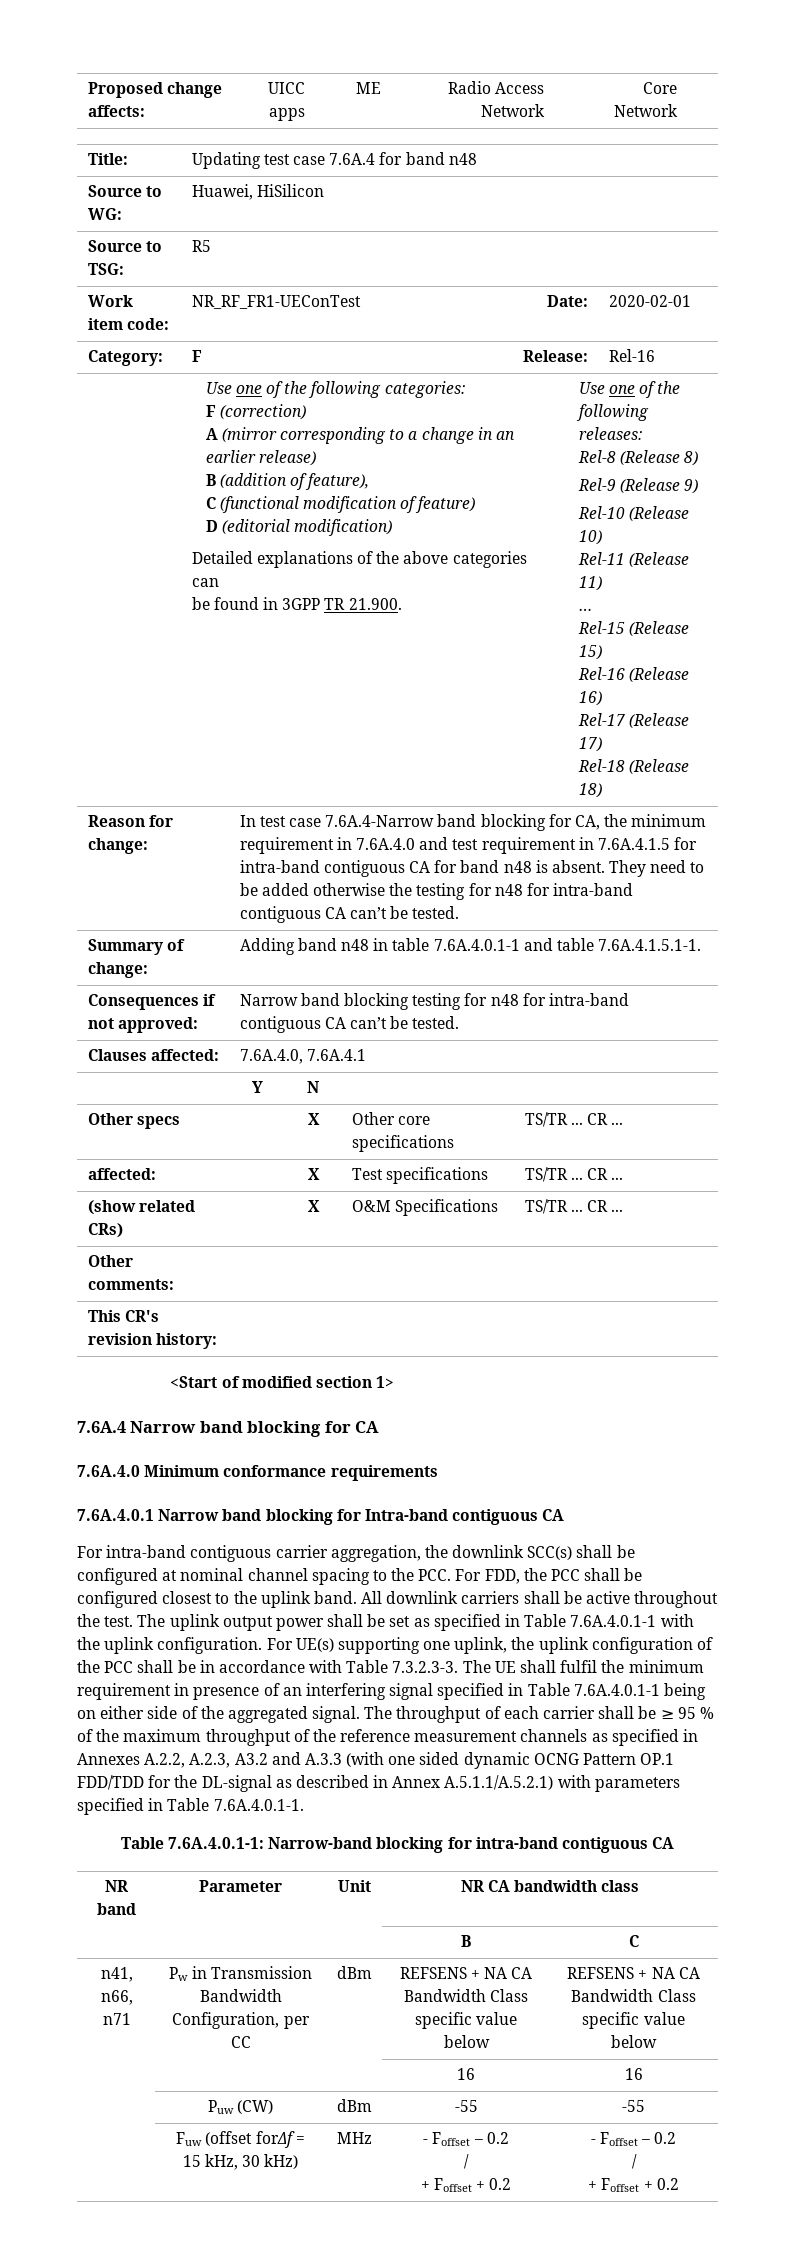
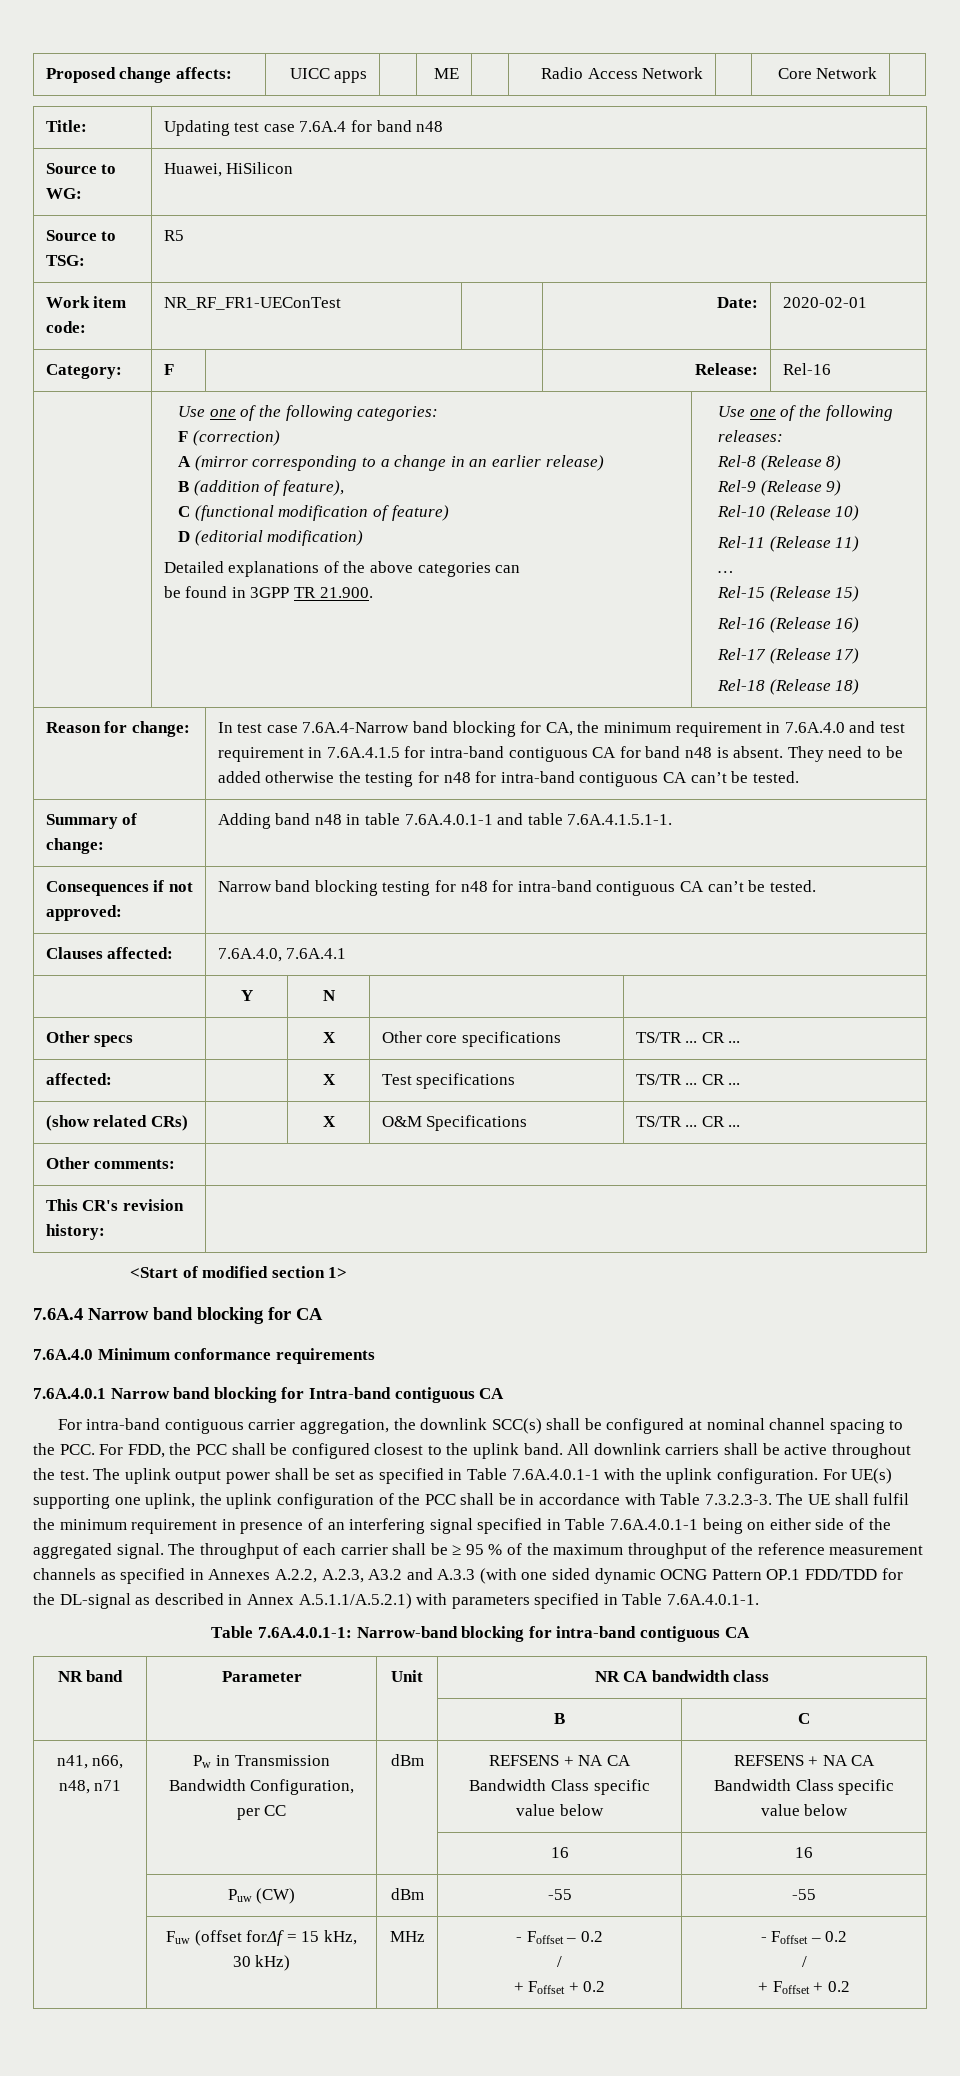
(133, 1997) none -> [58,1780,90,1794] n48,

